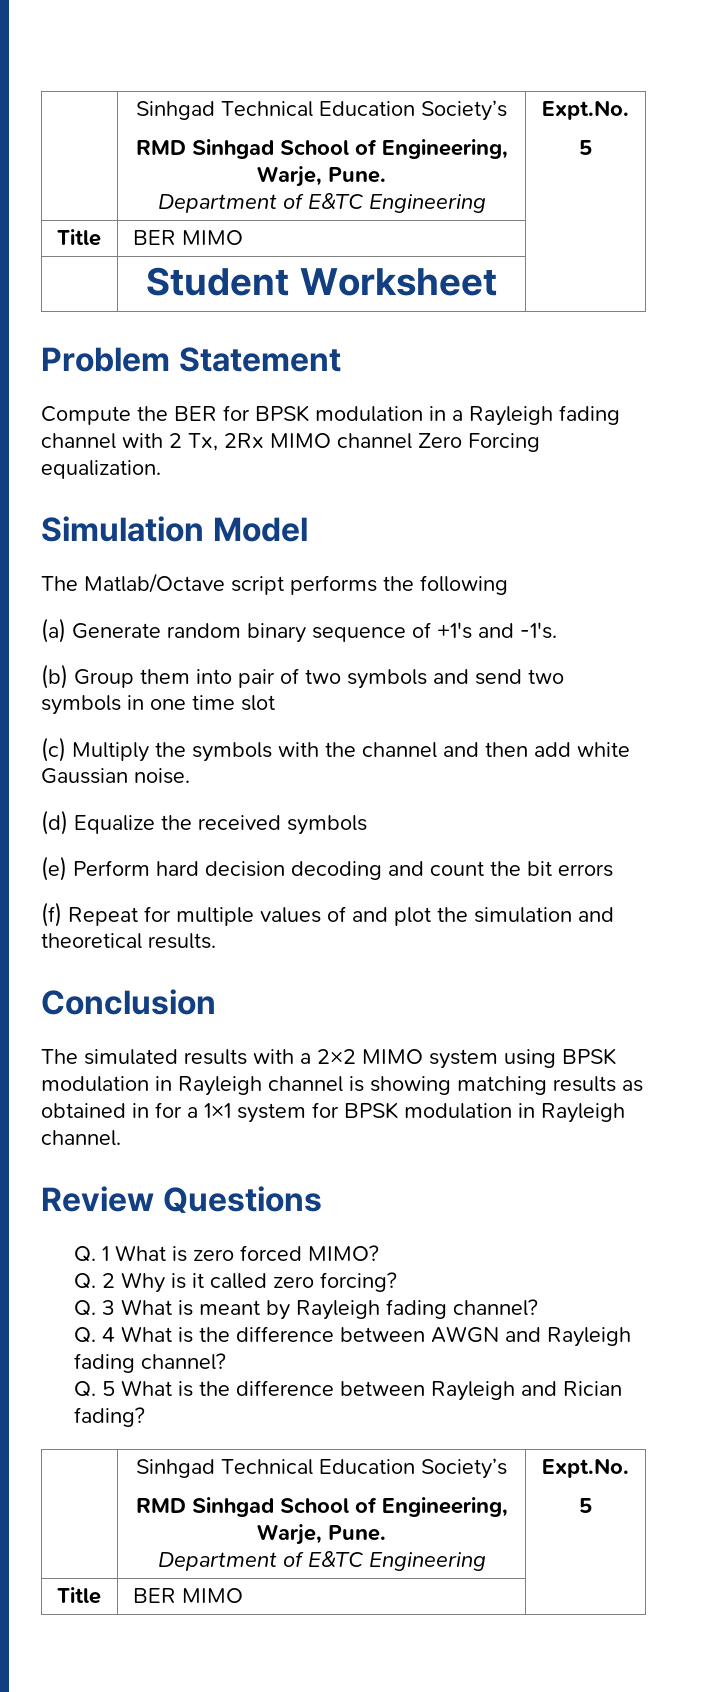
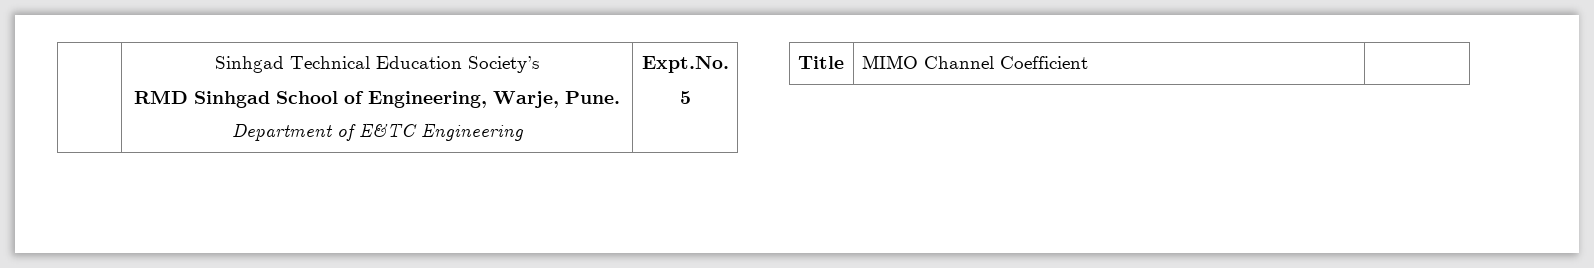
[132,230,243,245] [146,267,497,296] [41,347,341,372] [41,405,620,426] [41,433,540,452] [41,460,161,479] [41,516,308,542] [41,573,508,595] [41,618,557,643] [41,664,564,689] [41,695,275,715] [41,737,630,762] [41,768,190,784] [41,810,367,835] [41,856,613,881] [41,902,614,927] [41,933,216,949] [41,989,216,1015] [41,1048,616,1069] [41,1076,643,1096] [41,1102,625,1123] [41,1130,121,1146] [41,1186,322,1213] [73,1245,379,1262] [73,1272,397,1293] [73,1299,538,1320] [73,1326,631,1347] [73,1353,226,1373] [73,1380,622,1401] [73,1407,145,1427] [136,1458,507,1479] [135,1497,508,1517] [257,1524,386,1545] [157,1551,486,1571] [542,1458,629,1478] [579,1498,592,1513] [56,1587,101,1604] [132,1588,243,1603] BER MIMO | // | Student Worksheet | // Problem Statement // Compute the BER for BPSK modulation in a Rayleigh fading channel with 2 Tx, 2Rx MIMO channel Zero Forcing equalization. // Simulation Model // The Matlab/Octave script performs the following // (a) Generate random binary sequence of +1′s and -1′s. // (b) Group them into pair of two symbols and send two symbols in one time slot // (c) Multiply the symbols with the channel and then add white Gaussian noise. // (d) Equalize the received symbols // (e) Perform hard decision decoding and count the bit errors // (f) Repeat for multiple values of and plot the simulation and theoretical results. // Conclusion // The simulated results with a 2×2 MIMO system using BPSK modulation in Rayleigh channel is showing matching results as obtained in for a 1×1 system for BPSK modulation in Rayleigh channel. // Review Questions // Q. 1 What is zero forced MIMO? // Q. 2 Why is it called zero forcing? // Q. 3 What is meant by Rayleigh fading channel? // Q. 4 What is the difference between AWGN and Rayleigh fading channel? // Q. 5 What is the difference between Rayleigh and Rician fading? // | Sinhgad Technical Education Society’s // RMD Sinhgad School of Engineering, Warje, Pune. // Department of E&TC Engineering | Expt.No. // 5 // Title | BER MIMO -> [861,55,1088,69] MIMO Channel Coefficient

